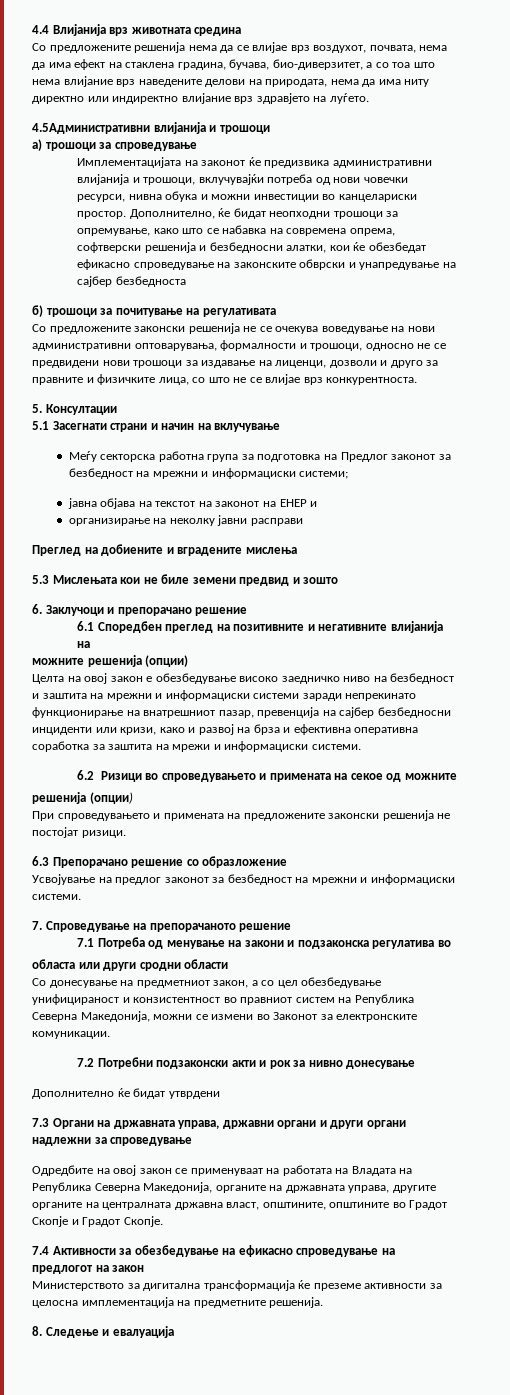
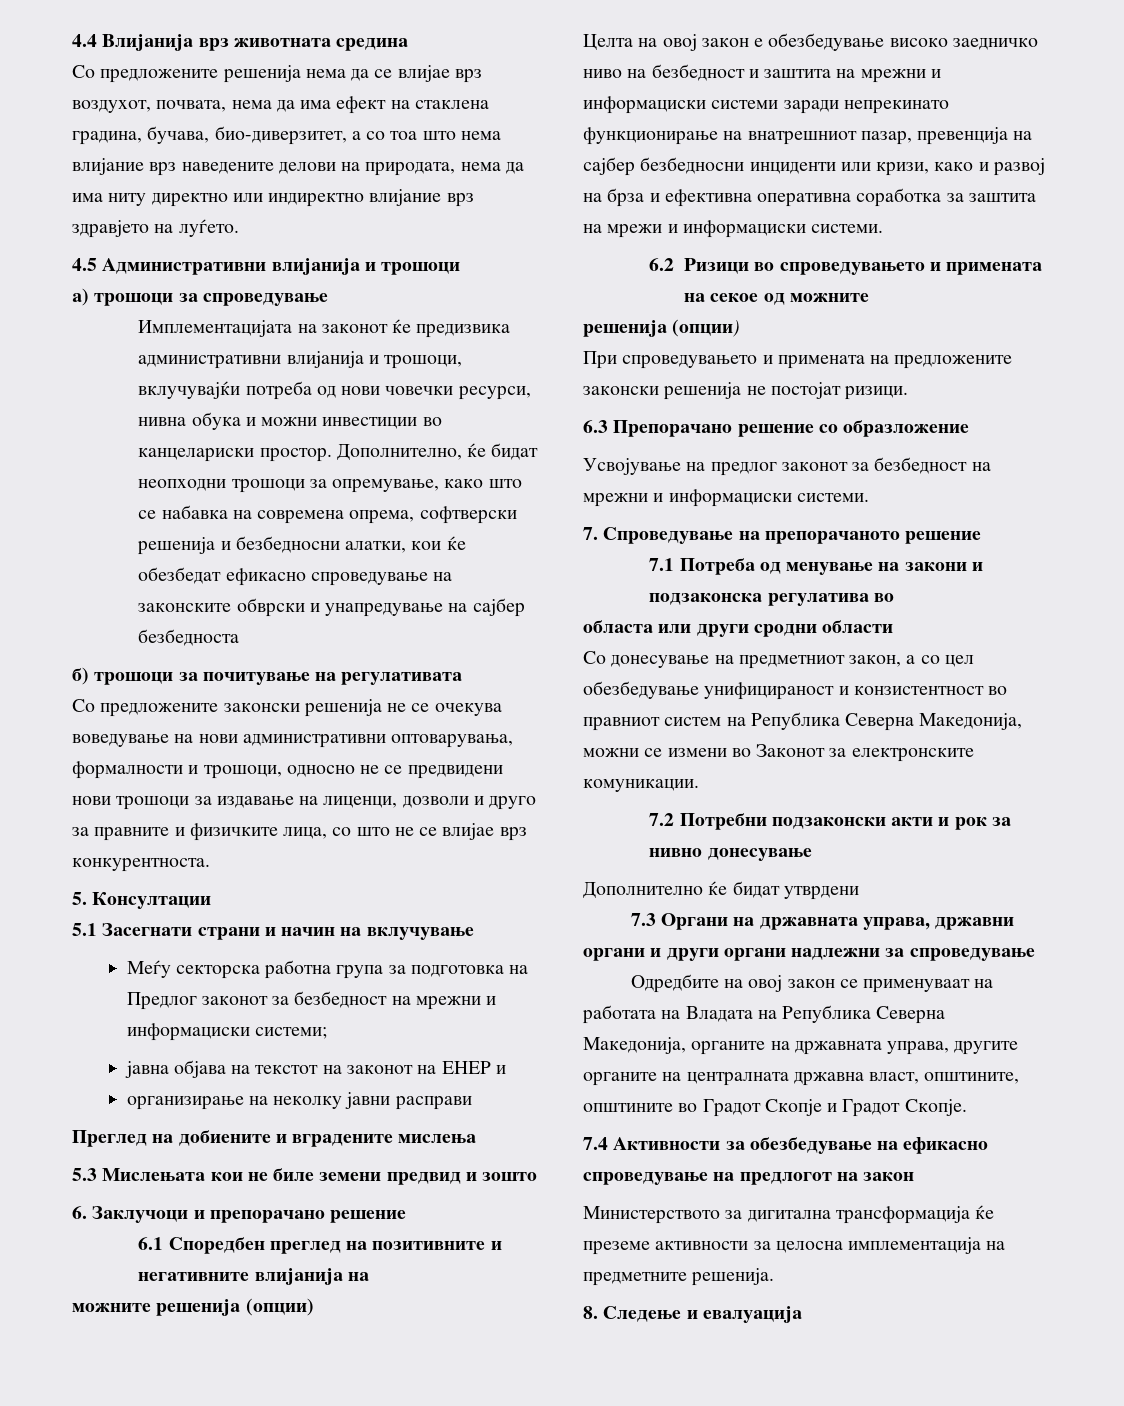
[32,123,150,134] 4.5Административни -> [72,258,267,275] 4.5 Административни

